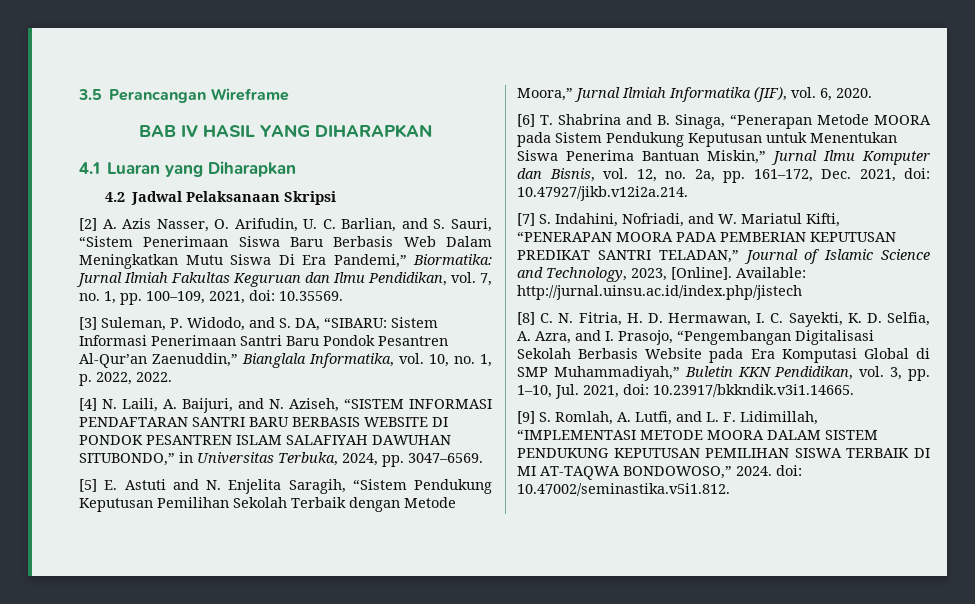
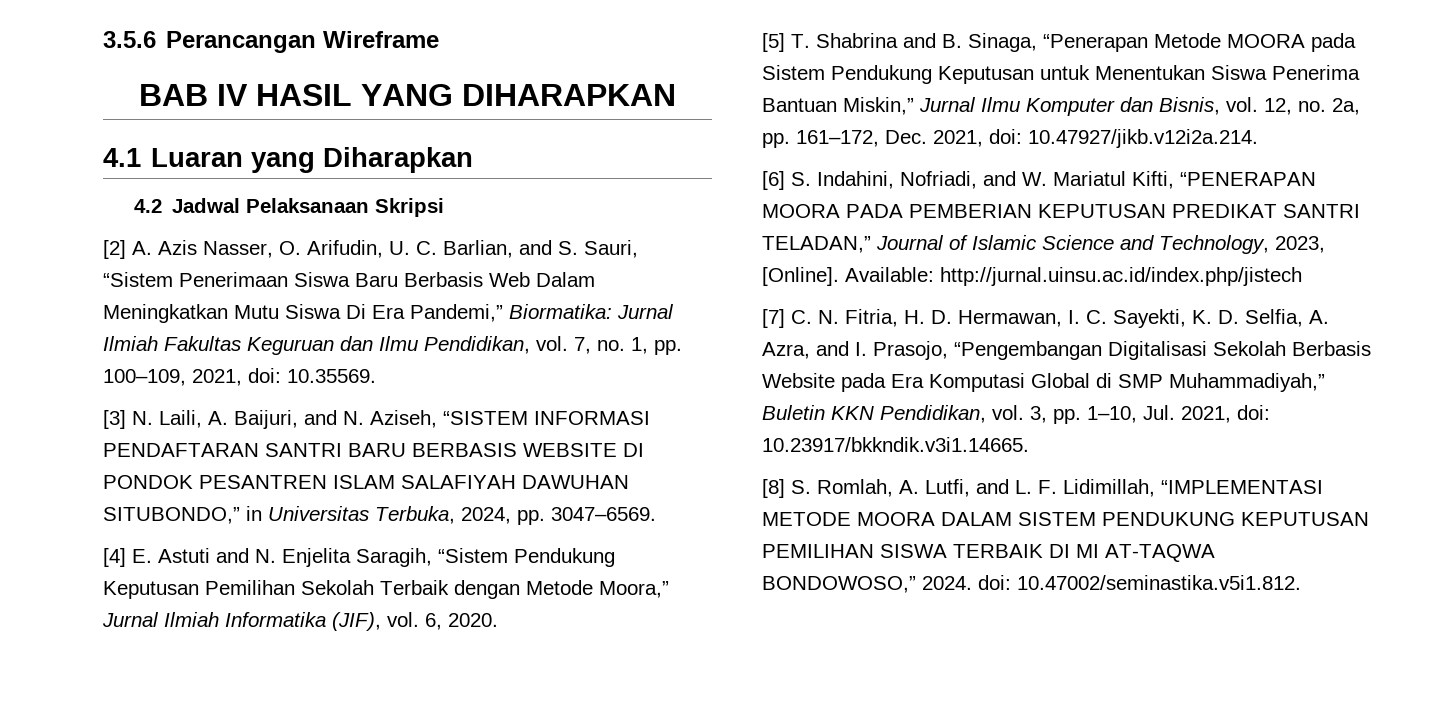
[78,89,102,100] 3.5 -> [103,31,156,48] 3.5.6
[101,317,438,331] [79,335,448,346] [79,353,492,368] [79,372,172,386] [79,398,97,411] Suleman, P. Widodo, and S. DA, “SIBARU: Sistem Informasi Penerimaan Santri Baru Pondok Pesantren Al-Qur’an Zaenuddin,” Bianglala Informatika, vol. 10, no. 1, p. 2022, 2022. // [4] -> (126, 419) none
[79,479,97,492] [5] -> [103,548,126,567] [4]
[517,114,535,127] [6] -> [762,33,785,52] [5]
[517,213,535,226] [7] -> [762,171,785,190] [6]
[517,312,535,325] [8] -> [762,309,785,328] [7]
[517,411,535,424] [9] -> [762,479,785,498] [8]

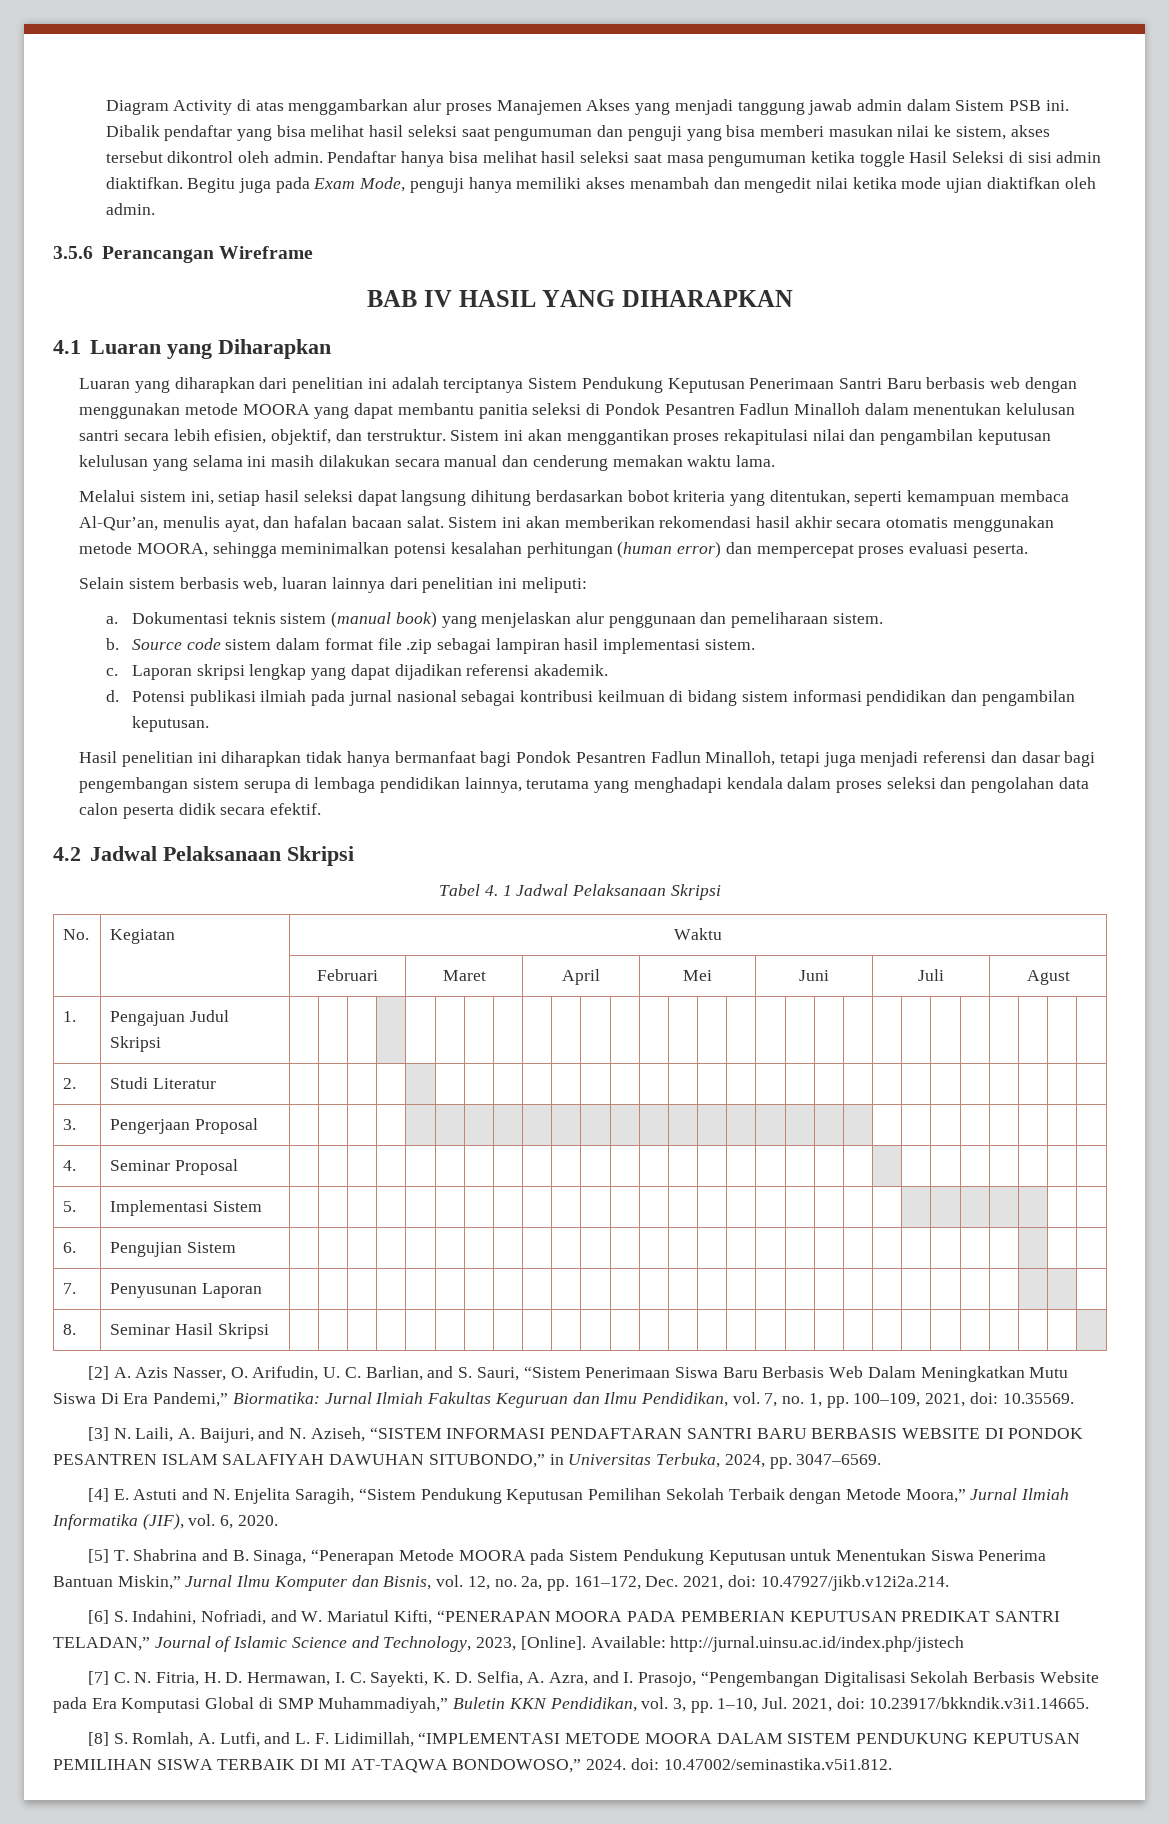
(103, 39) none -> [105,99,1069,115] [105,125,1050,141] [105,151,1102,167] [105,177,1096,193] [105,203,155,215] Diagram Activity di atas menggambarkan alur proses Manajemen Akses yang menjadi tanggung jawab admin dalam Sistem PSB ini. Dibalik pendaftar yang bisa melihat hasil seleksi saat pengumuman dan penguji yang bisa memberi masukan nilai ke sistem, akses tersebut dikontrol oleh admin. Pendaftar hanya bisa melihat hasil seleksi saat masa pengumuman ketika toggle Hasil Seleksi di sisi admin diaktifkan. Begitu juga pada Exam Mode, penguji hanya memiliki akses menambah dan mengedit nilai ketika mode ujian diaktifkan oleh admin. //
[133,198,445,217] 4.2 Jadwal Pelaksanaan Skripsi -> [79,377,1077,393] [79,403,1076,419] [79,429,1051,445] [79,455,775,471] [79,490,1069,506] [79,516,1054,532] [79,541,1028,558] [79,577,587,593] [105,611,883,628] [105,638,755,654] [105,664,608,680] [105,690,1075,706] [131,716,209,732] [79,751,1096,767] [79,777,1089,793] [79,803,322,819] [53,846,354,866] [439,884,721,900] [63,929,90,940] [110,929,176,944] [674,928,722,940] [317,969,378,981] [442,970,486,981] [562,969,600,985] [683,970,712,981] [799,970,829,981] [918,969,944,981] [1026,970,1070,985] [63,1011,77,1022] [110,1010,229,1026] [110,1036,162,1052] [63,1078,77,1089] [110,1077,216,1089] [63,1119,77,1130] [110,1118,258,1134] [63,1160,77,1171] [110,1159,238,1175] [63,1201,77,1212] [110,1200,262,1216] [63,1242,77,1253] [110,1242,236,1257] [63,1283,77,1294] [110,1283,262,1298] [63,1324,77,1335] [110,1323,269,1339] Luaran yang diharapkan dari penelitian ini adalah terciptanya Sistem Pendukung Keputusan Penerimaan Santri Baru berbasis web dengan menggunakan metode MOORA yang dapat membantu panitia seleksi di Pondok Pesantren Fadlun Minalloh dalam menentukan kelulusan santri secara lebih efisien, objektif, dan terstruktur. Sistem ini akan menggantikan proses rekapitulasi nilai dan pengambilan keputusan kelulusan yang selama ini masih dilakukan secara manual dan cenderung memakan waktu lama. // Melalui sistem ini, setiap hasil seleksi dapat langsung dihitung berdasarkan bobot kriteria yang ditentukan, seperti kemampuan membaca Al-Qur’an, menulis ayat, dan hafalan bacaan salat. Sistem ini akan memberikan rekomendasi hasil akhir secara otomatis menggunakan metode MOORA, sehingga meminimalkan potensi kesalahan perhitungan (human error) dan mempercepat proses evaluasi peserta. // Selain sistem berbasis web, luaran lainnya dari penelitian ini meliputi: // a. Dokumentasi teknis sistem (manual book) yang menjelaskan alur penggunaan dan pemeliharaan sistem. // b. Source code sistem dalam format file .zip sebagai lampiran hasil implementasi sistem. // c. Laporan skripsi lengkap yang dapat dijadikan referensi akademik. // d. Potensi publikasi ilmiah pada jurnal nasional sebagai kontribusi keilmuan di bidang sistem informasi pendidikan dan pengambilan keputusan. // Hasil penelitian ini diharapkan tidak hanya bermanfaat bagi Pondok Pesantren Fadlun Minalloh, tetapi juga menjadi referensi dan dasar bagi pengembangan sistem serupa di lembaga pendidikan lainnya, terutama yang menghadapi kendala dalam proses seleksi dan pengolahan data calon peserta didik secara efektif. // 4.2 Jadwal Pelaksanaan Skripsi // Tabel 4. 1 Jadwal Pelaksanaan Skripsi // No. | Kegiatan | Waktu // | | Februari | Maret | April | Mei | Juni | Juli | Agust // 1. | Pengajuan Judul Skripsi | | | | | | | | | | | | | | | | | | | | | | | | | | | | // 2. | Studi Literatur | | | | | | | | | | | | | | | | | | | | | | | | | | | | // 3. | Pengerjaan Proposal | | | | | | | | | | | | | | | | | | | | | | | | | | | | // 4. | Seminar Proposal | | | | | | | | | | | | | | | | | | | | | | | | | | | | // 5. | Implementasi Sistem | | | | | | | | | | | | | | | | | | | | | | | | | | | | // 6. | Pengujian Sistem | | | | | | | | | | | | | | | | | | | | | | | | | | | | // 7. | Penyusunan Laporan | | | | | | | | | | | | | | | | | | | | | | | | | | | | // 8. | Seminar Hasil Skripsi | | | | | | | | | | | | | | | | | | | | | | | | | | | |

